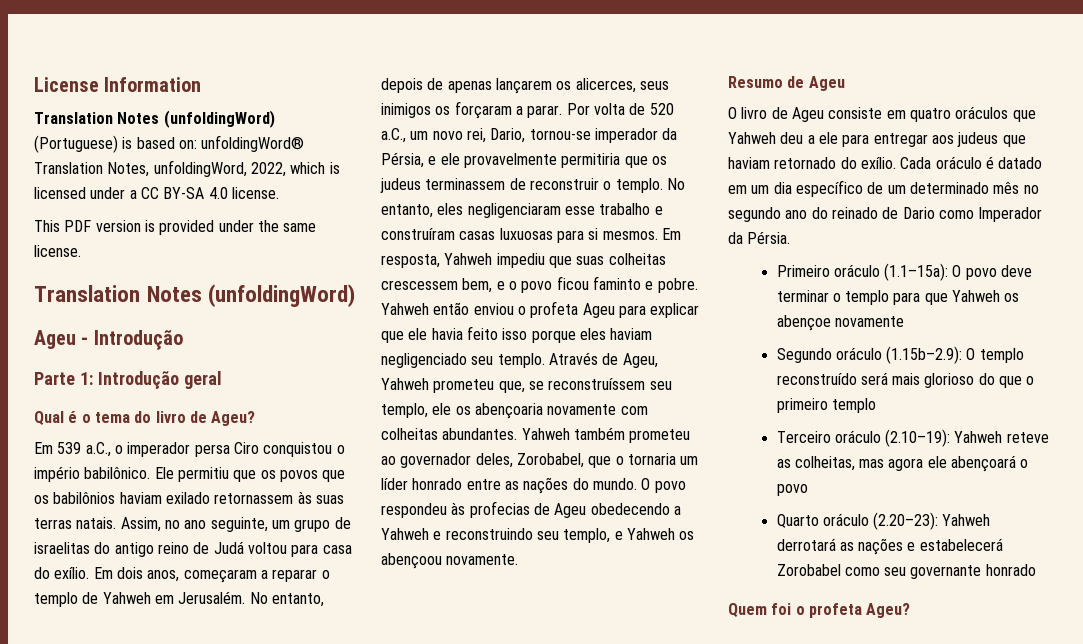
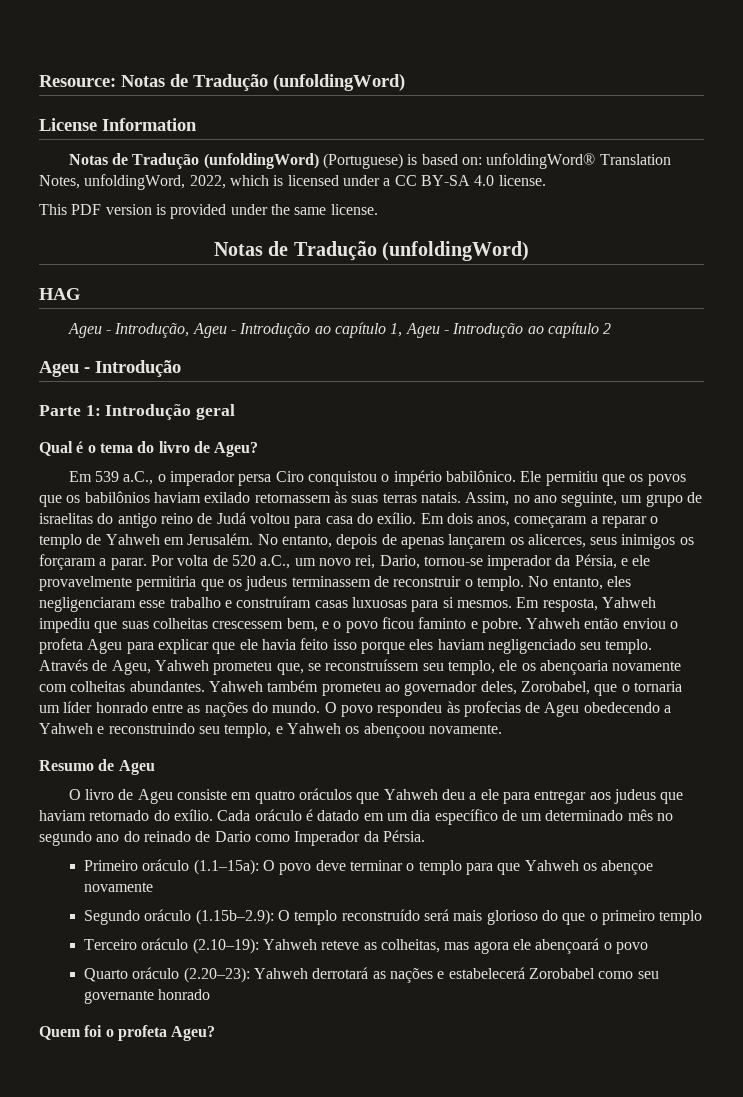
(34, 84) none -> [39,74,405,91] Resource: Notas de Tradução (unfoldingWord) //
[34,112,160,124] Translation Notes -> [68,153,200,169] Notas de Tradução
[34,284,355,307] Translation Notes (unfoldingWord) -> [213,241,530,261] [39,288,80,300] [67,322,612,338] Notas de Tradução (unfoldingWord) // HAG // Ageu - Introdução, Ageu - Introdução ao capítulo 1, Ageu - Introdução ao capítulo 2

